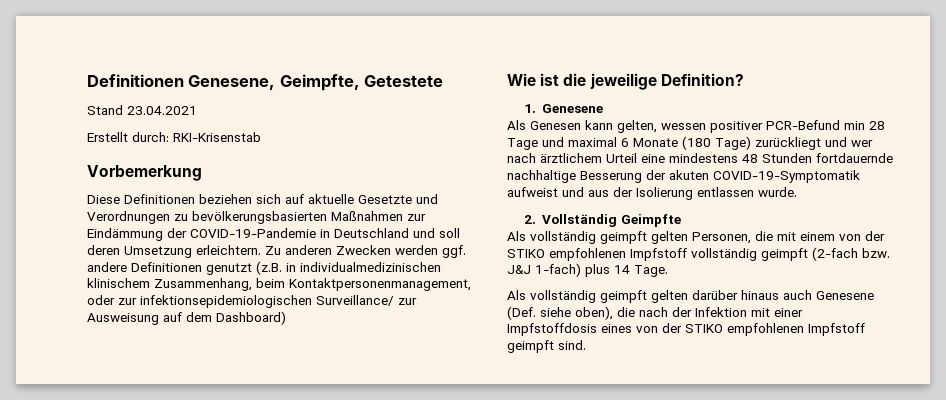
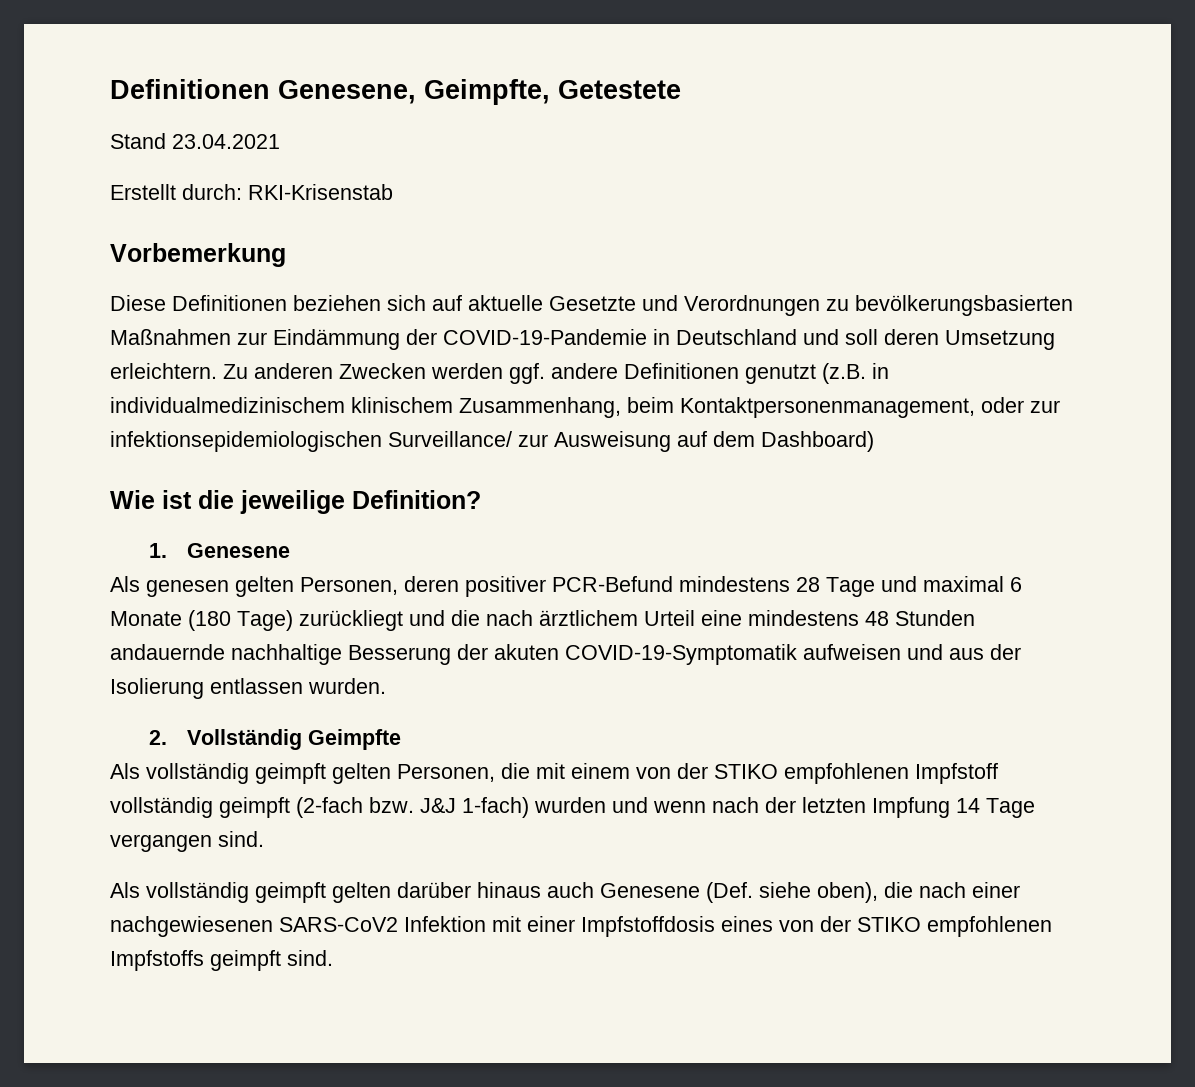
[300,262,441,272] individualmedizinischen -> [110,397,345,413] individualmedizinischem
[530,120,706,133] Genesen kann gelten, wessen -> [146,576,459,597] genesen gelten Personen, deren
[844,121,865,130] min -> [679,576,790,592] mindestens
[851,140,873,147] wer -> [451,610,480,626] die
[816,153,893,163] fortdauernde -> [110,644,225,660] andauernde
[507,187,558,197] aufweist -> [803,644,901,660] aufweisen
[758,187,797,197] wurde. -> [308,678,386,694] wurden.
[585,264,668,277] plus 14 Tage. -> [534,797,1035,818] [110,831,264,852] wurden und wenn nach der letzten Impfung 14 Tage vergangen sind.
[672,307,692,317] der -> [972,882,1020,898] [110,916,398,937] einer nachgewiesenen SARS-CoV2
[808,323,865,336] Impfstoff -> [110,950,204,971] Impfstoffs

